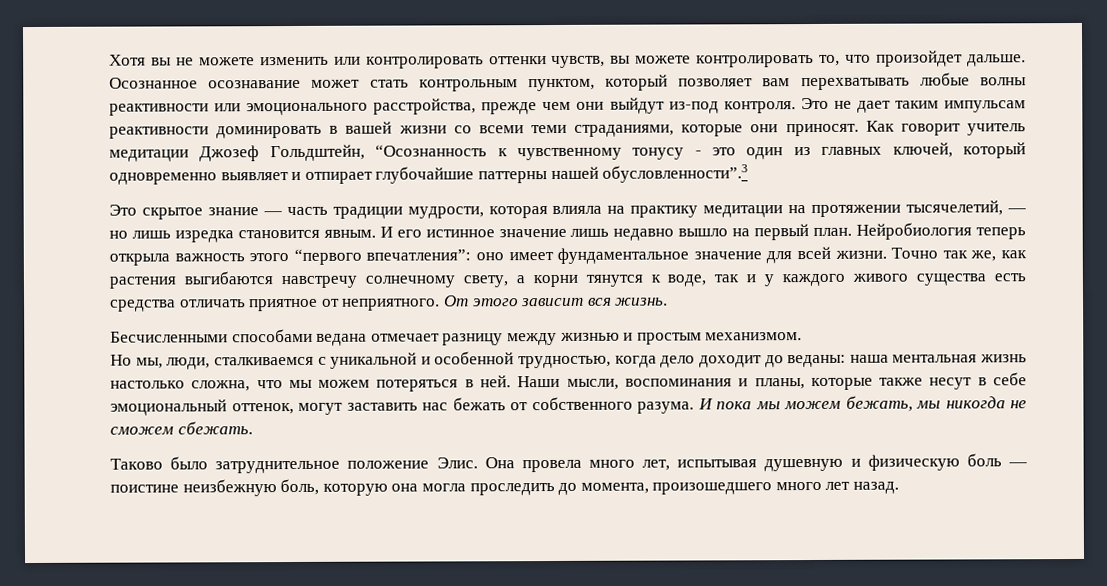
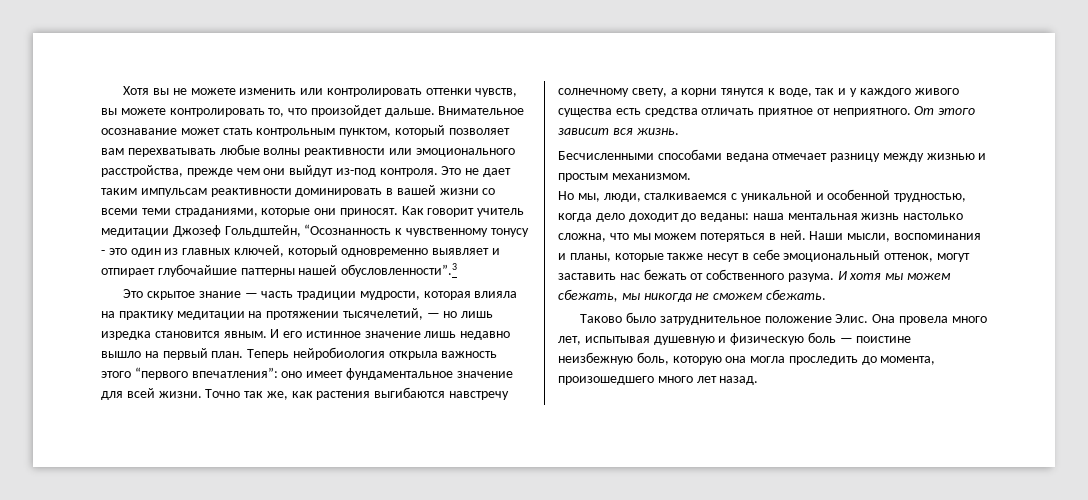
[109,77,198,89] Осознанное -> [438,106,525,115] Внимательное
[856,222,1026,240] Нейробиология теперь -> [247,347,385,360] Теперь нейробиология
[716,395,913,412] пока мы можем бежать, -> [849,273,952,280] [558,289,618,302] хотя мы можем сбежать,

